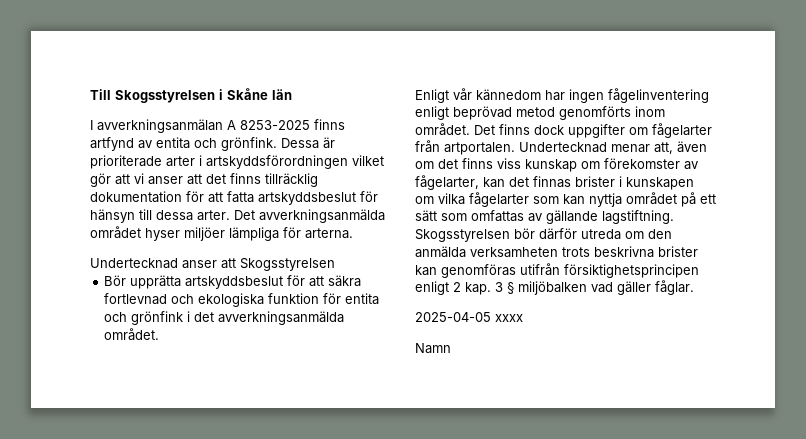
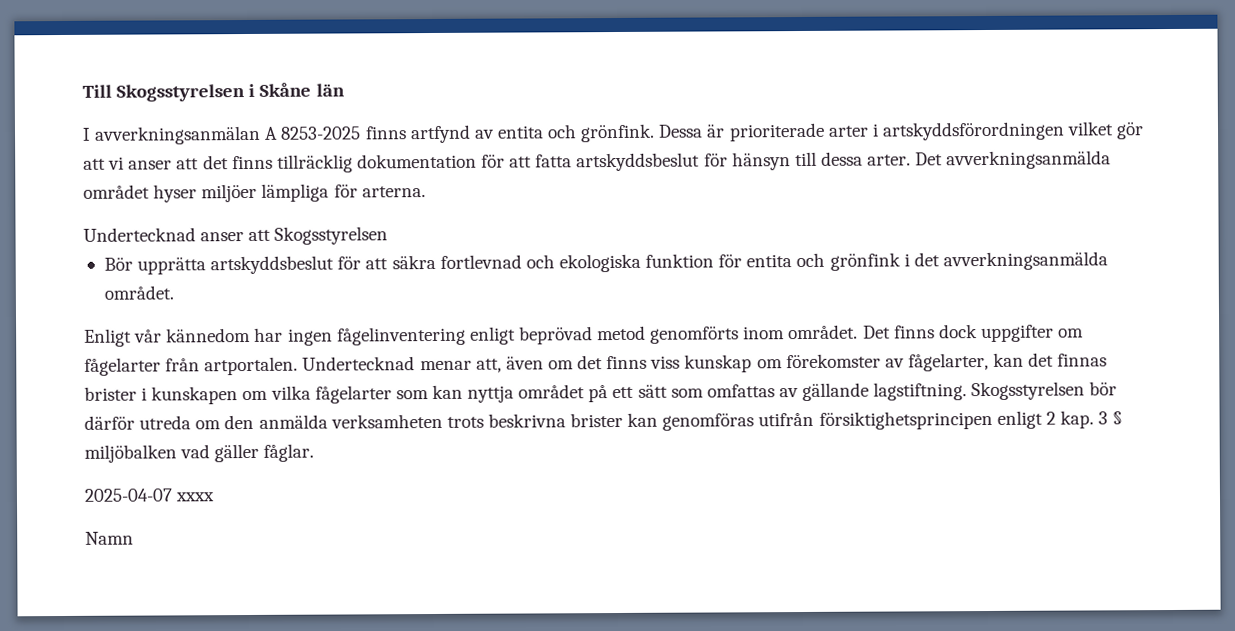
[415,312,491,322] 2025-04-05 -> [84,488,172,502] 2025-04-07

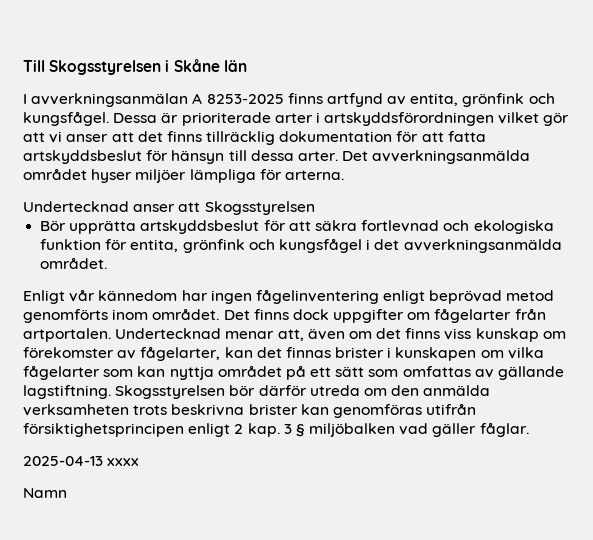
[496,123,656,143] entita och grönfink. -> [410,93,555,107] [23,111,109,126] entita, grönfink och kungsfågel.
[746,252,901,271] entita och grönfink -> [130,238,362,253] entita, grönfink och kungsfågel
[84,488,172,502] 2025-04-07 -> [23,456,103,466] 2025-04-13

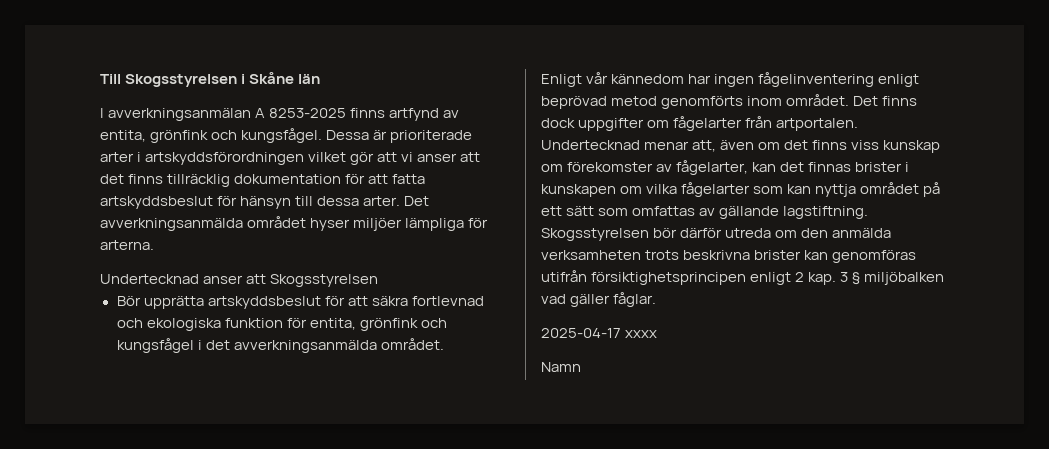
[23,456,103,466] 2025-04-13 -> [541,328,621,338] 2025-04-17

